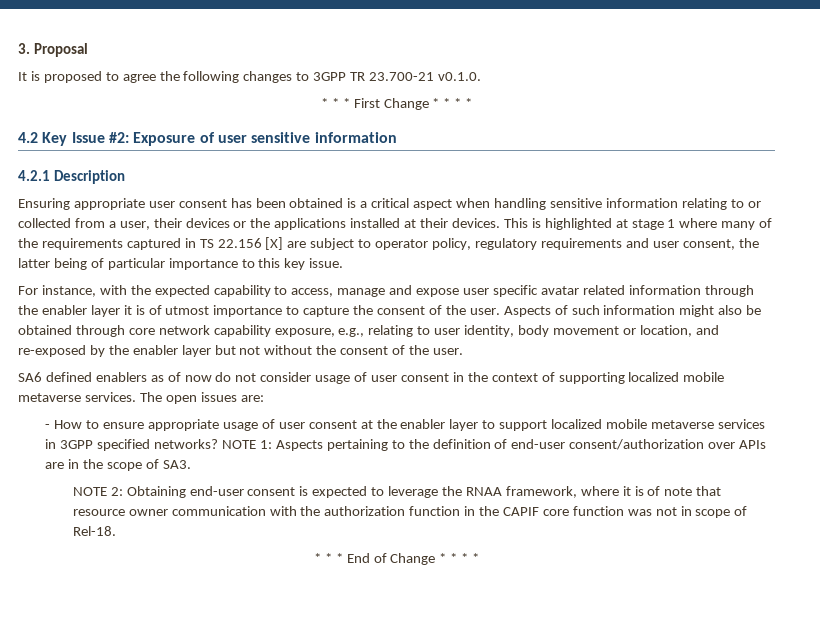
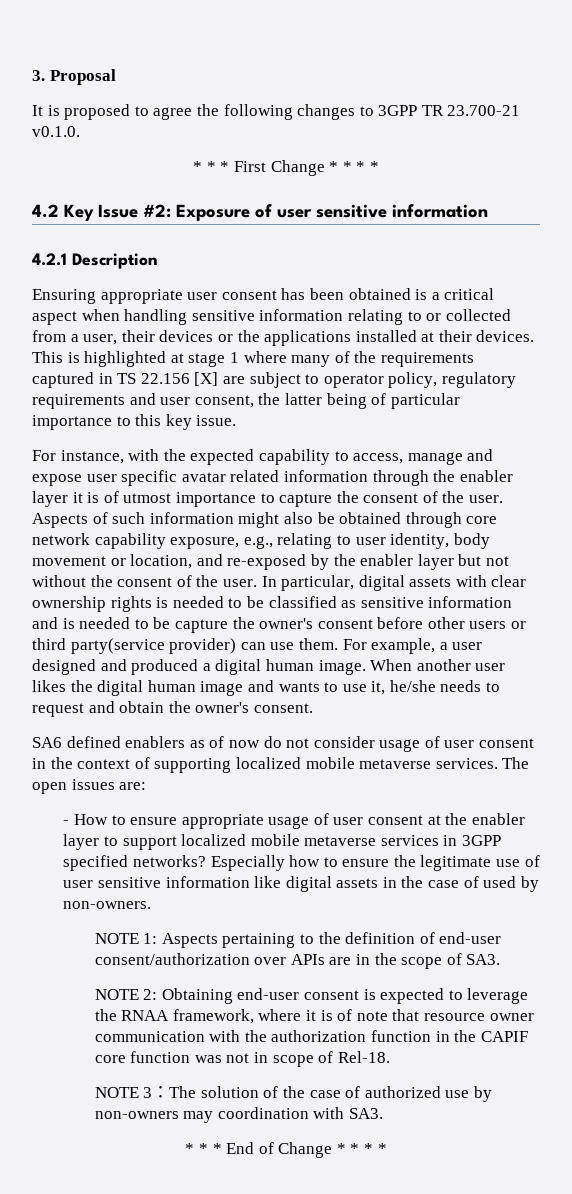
(463, 351) none -> [261,575,527,591] [32,596,513,612] [32,617,527,633] [32,638,483,654] [32,659,506,675] [32,680,501,696] [32,701,313,717] In particular, digital assets with clear ownership rights is needed to be classified as sensitive information and is needed to be capture the owner's consent before other users or third party(service provider) can use them. For example, a user designed and produced a digital human image. When another user likes the digital human image and wants to use it, he/she needs to request and obtain the owner's consent.
(219, 444) none -> [210,855,540,871] [63,876,539,892] [63,901,152,909] Especially how to ensure the legitimate use of user sensitive information like digital assets in the case of used by non-owners. //
(116, 531) none -> [94,1086,492,1102] [94,1107,384,1123] // NOTE 3：The solution of the case of authorized use by non-owners may coordination with SA3.

